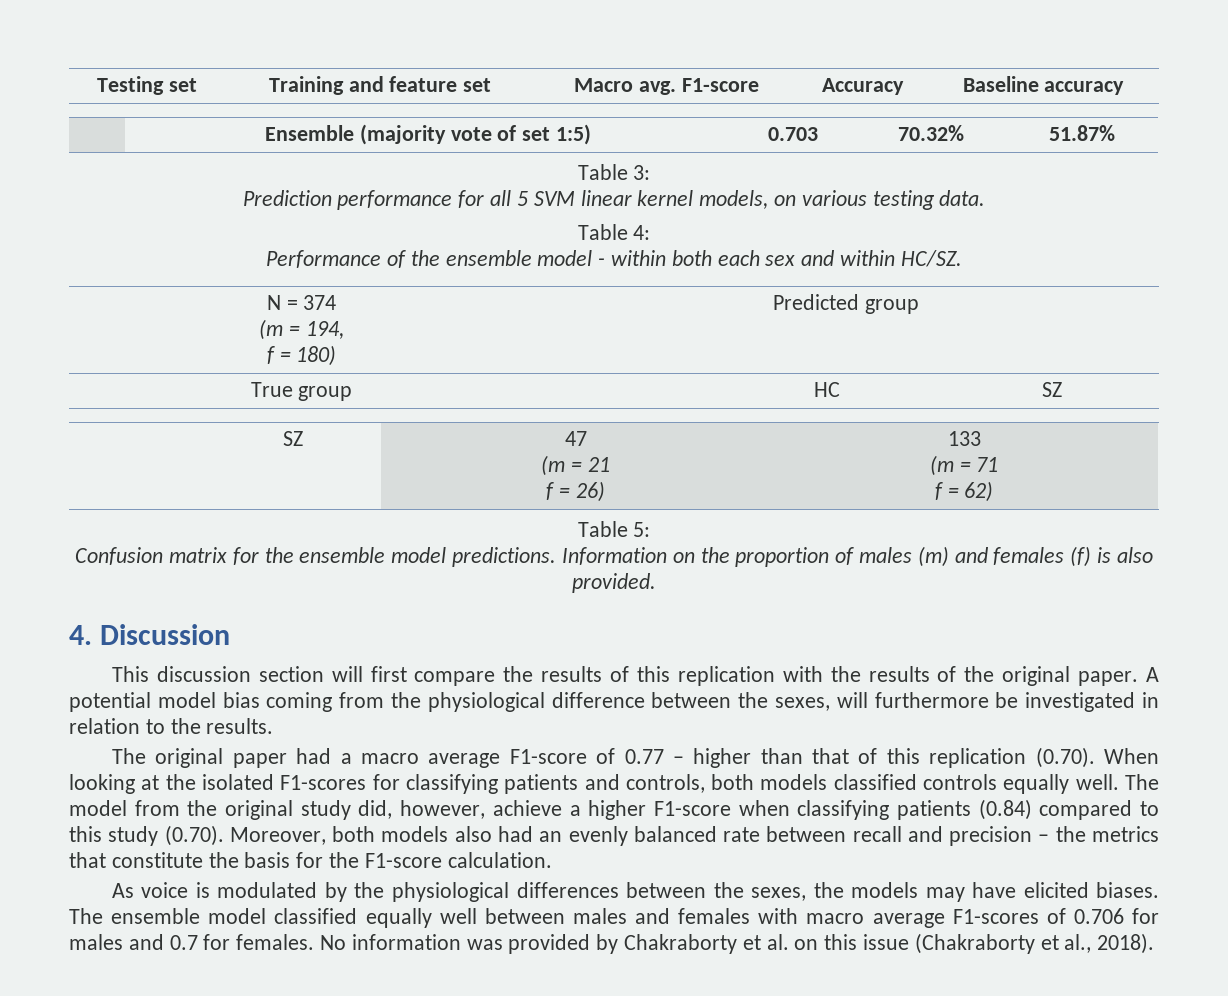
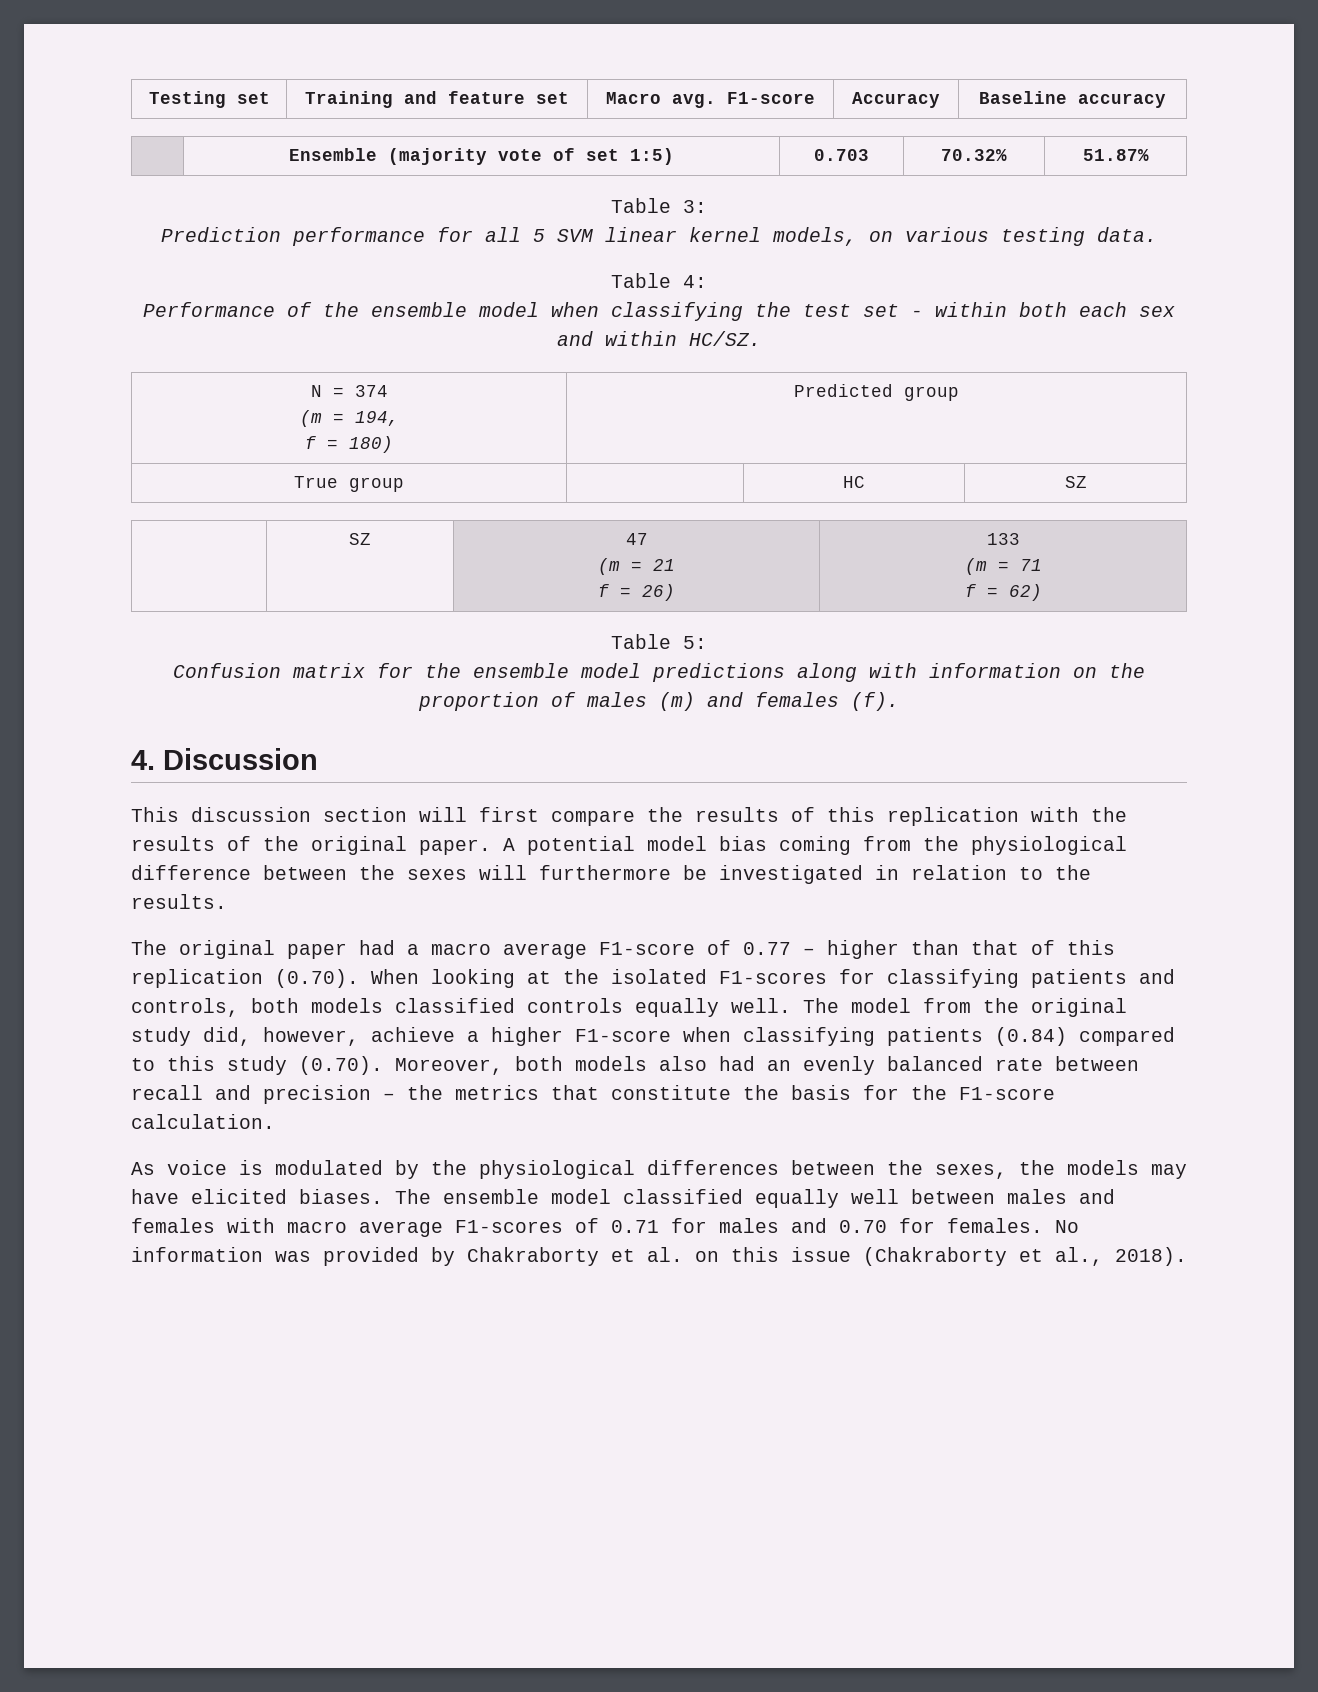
(593, 258) none -> [551,302,899,321] when classifying the test set
[452,547,667,567] predictions. Information -> [652,663,1061,682] predictions along with information
[1070,546,1153,567] [572,573,656,593] (f) is also provided. -> [851,692,899,711] (f).
[775,697,830,711] sexes, -> [407,869,467,880] sexes
[1073,908,1124,924] 0.706 -> [611,1220,659,1233] 0.71
[169,935,198,950] 0.7 -> [839,1220,887,1233] 0.70

